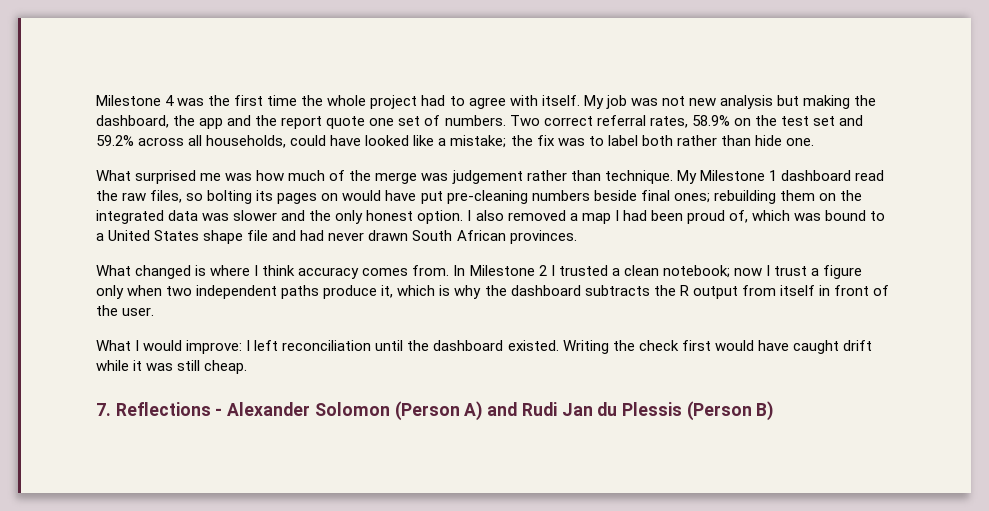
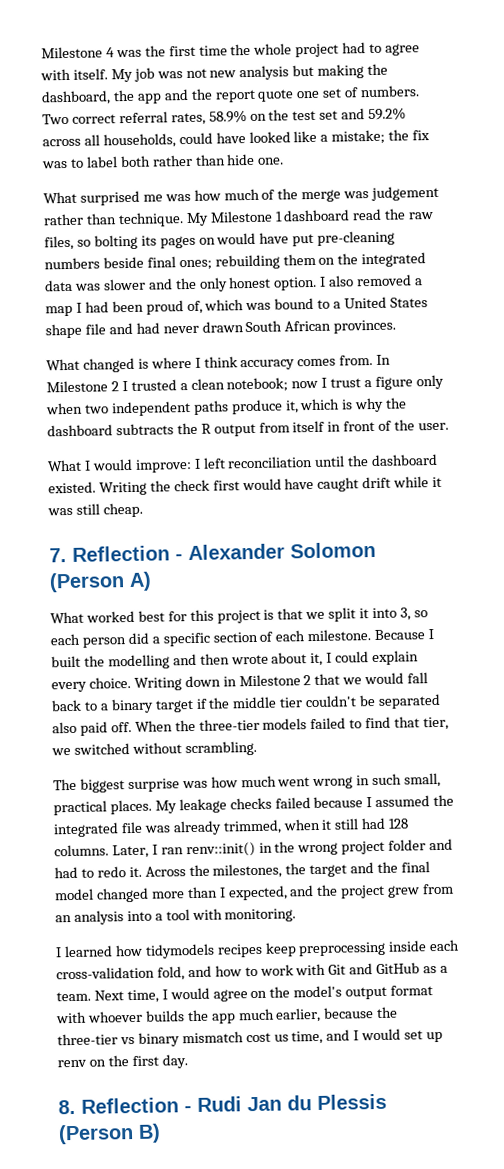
[115,402,211,416] Reflections -> [72,545,170,562] Reflection
[487,402,518,416] and -> [50,607,428,624] [50,629,435,648] [51,650,420,670] [51,672,429,693] [51,693,442,714] [52,716,450,736] [51,740,257,757] [53,772,442,793] [53,794,455,816] [53,817,410,838] [54,838,454,859] [54,861,431,879] [54,883,455,903] [55,908,297,925] [55,939,461,959] [56,962,449,981] [56,985,434,1004] [55,1006,399,1024] [57,1028,444,1047] [57,1054,188,1069] [58,1097,192,1115] // What worked best for this project is that we split it into 3, so each person did a specific section of each milestone. Because I built the modelling and then wrote about it, I could explain every choice. Writing down in Milestone 2 that we would fall back to a binary target if the middle tier couldn't be separated also paid off. When the three-tier models failed to find that tier, we switched without scrambling. // The biggest surprise was how much went wrong in such small, practical places. My leakage checks failed because I assumed the integrated file was already trimmed, when it still had 128 columns. Later, I ran renv::init() in the wrong project folder and had to redo it. Across the milestones, the target and the final model changed more than I expected, and the project grew from an analysis into a tool with monitoring. // I learned how tidymodels recipes keep preprocessing inside each cross-validation fold, and how to work with Git and GitHub as a team. Next time, I would agree on the model's output format with whoever builds the app much earlier, because the three-tier vs binary mismatch cost us time, and I would set up renv on the first day. // 8. Reflection -

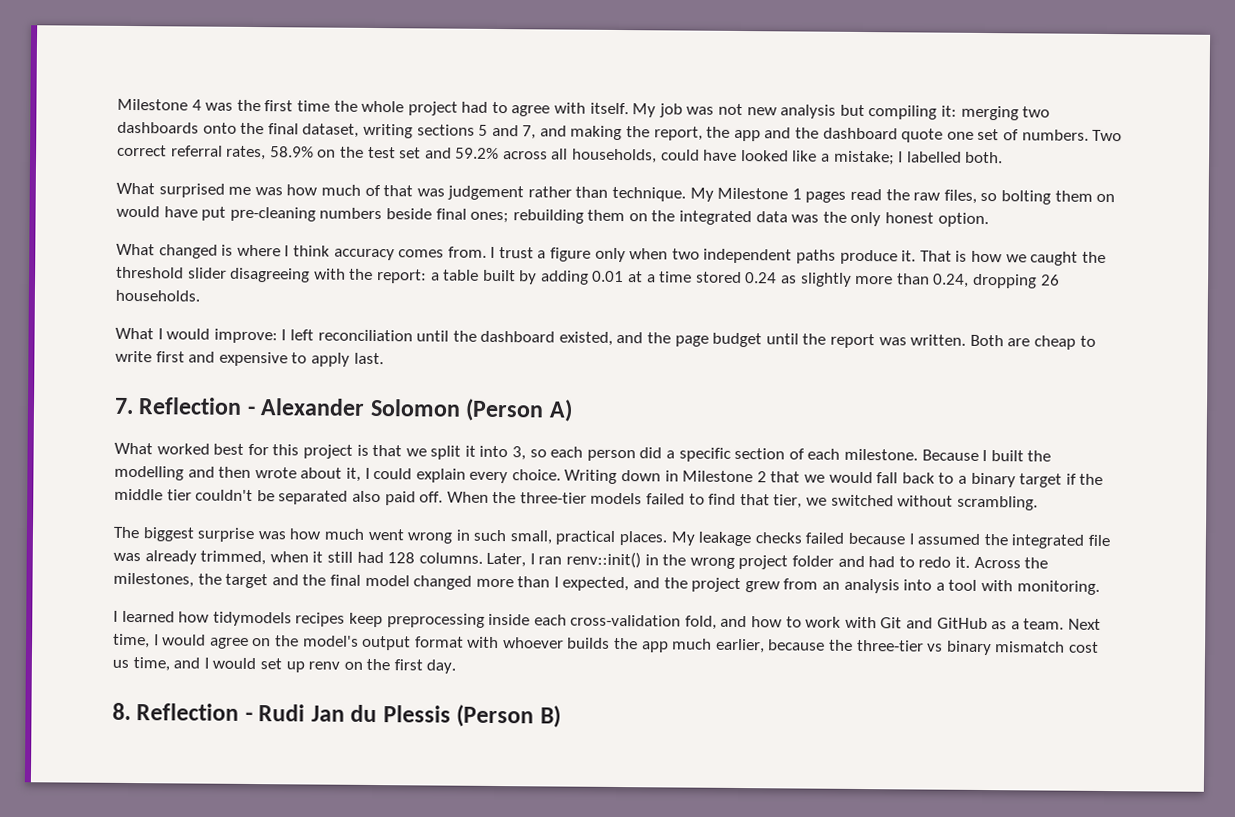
(315, 70) none -> [868,105,1051,121] [117,121,567,140] compiling it: merging two dashboards onto the final dataset, writing sections 5 and 7, and
[41,90,111,106] dashboard, -> [653,126,703,141] report,
[214,89,256,103] report -> [822,127,898,140] dashboard
[388,129,431,141] [42,153,285,169] the fix was to label both rather than hide one. -> [898,151,1004,164] I labelled both.
[277,188,342,203] the merge -> [383,185,414,197] that
[283,209,351,222] dashboard -> [805,191,847,203] pages
[140,235,196,249] its pages -> [1054,190,1093,202] them
[102,278,173,291] slower and -> (820, 218) none
[319,274,424,287] [45,296,428,317] [45,319,397,339] I also removed a map I had been proud of, which was bound to a United States shape file and had never drawn South African provinces. -> (989, 220) none
[376,354,392,365] [46,377,319,393] In Milestone 2 I trusted a clean notebook; now -> (487, 252) none
[284,397,408,414] [47,419,450,437] it, which is why the dashboard subtracts the R output from itself in front of the user. -> [901,250,1106,266] [116,266,1060,289] [115,289,200,302] it. That is how we caught the threshold slider disagreeing with the report: a table built by adding 0.01 at a time stored 0.24 as slightly more than 0.24, dropping 26 households.
[48,476,443,496] [47,502,143,518] existed. Writing the check first would have caught drift while it was still cheap. -> [558,331,1096,350] [115,350,384,367] existed, and the page budget until the report was written. Both are cheap to write first and expensive to apply last.

